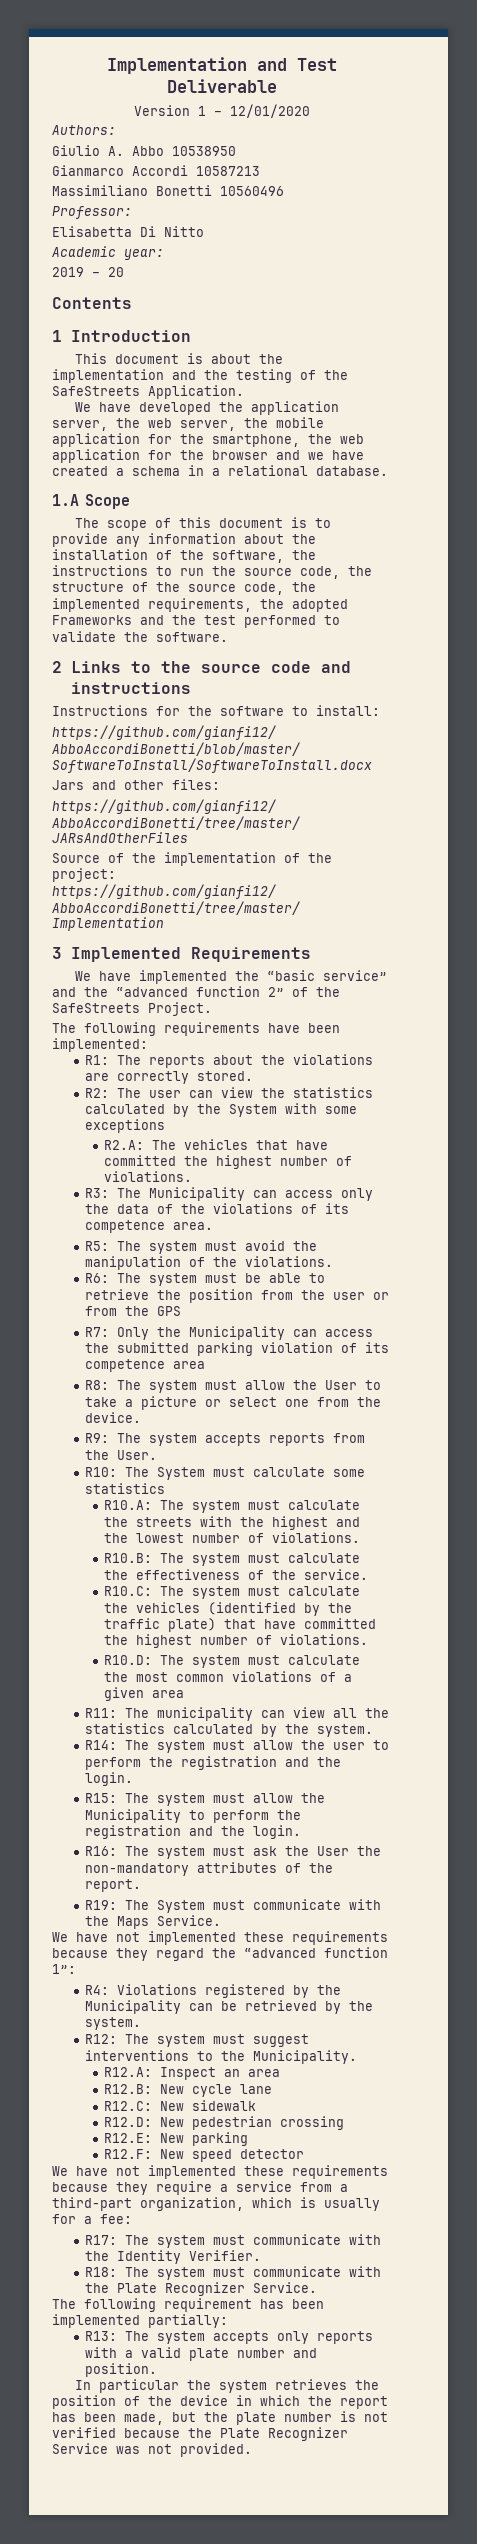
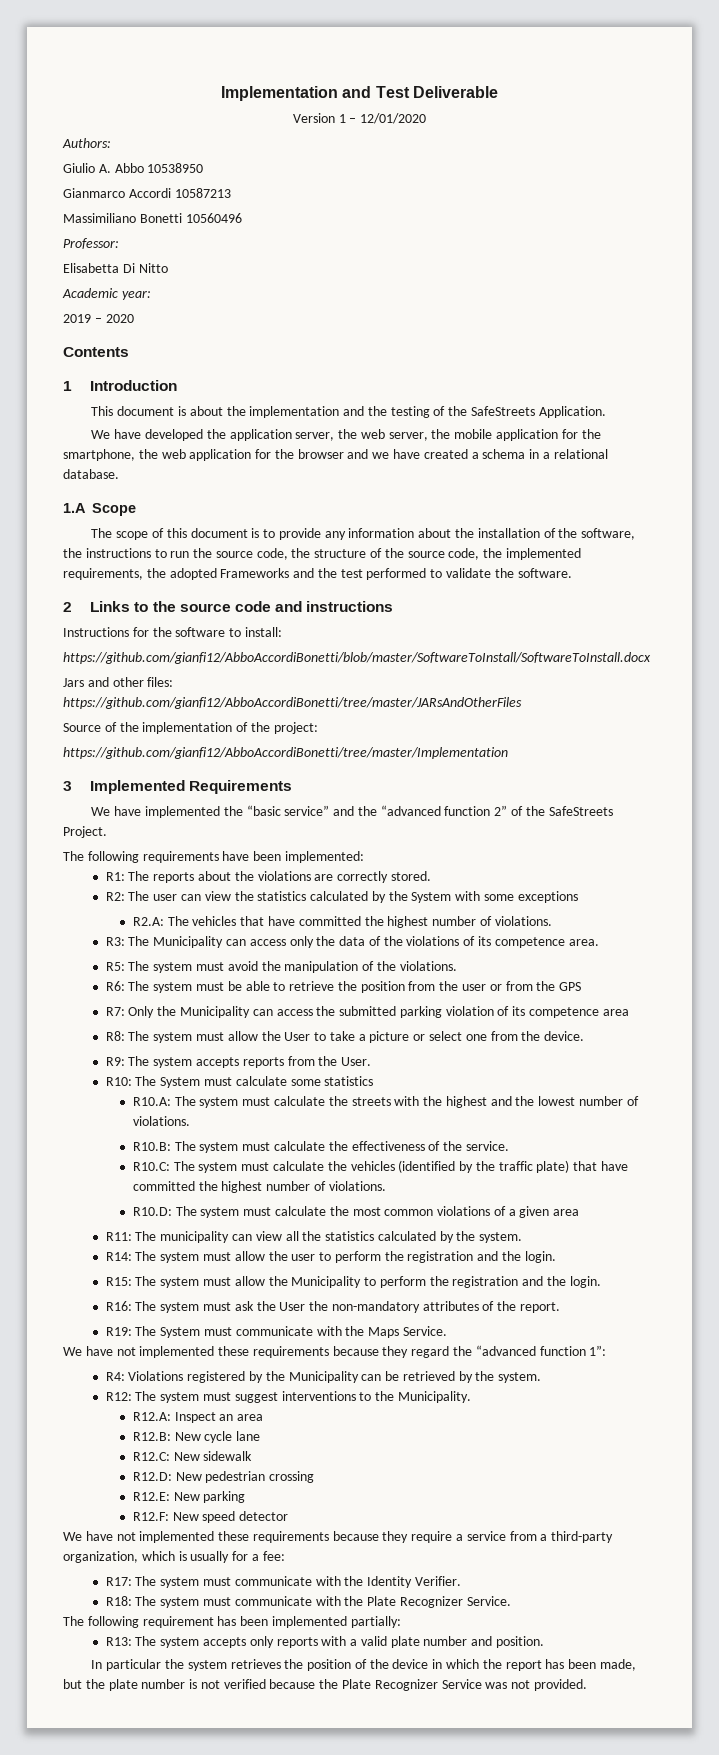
[108,267,124,277] 20 -> [105,314,134,323] 2020
[52,2197,132,2211] third-part -> [551,1531,614,1543] third-party

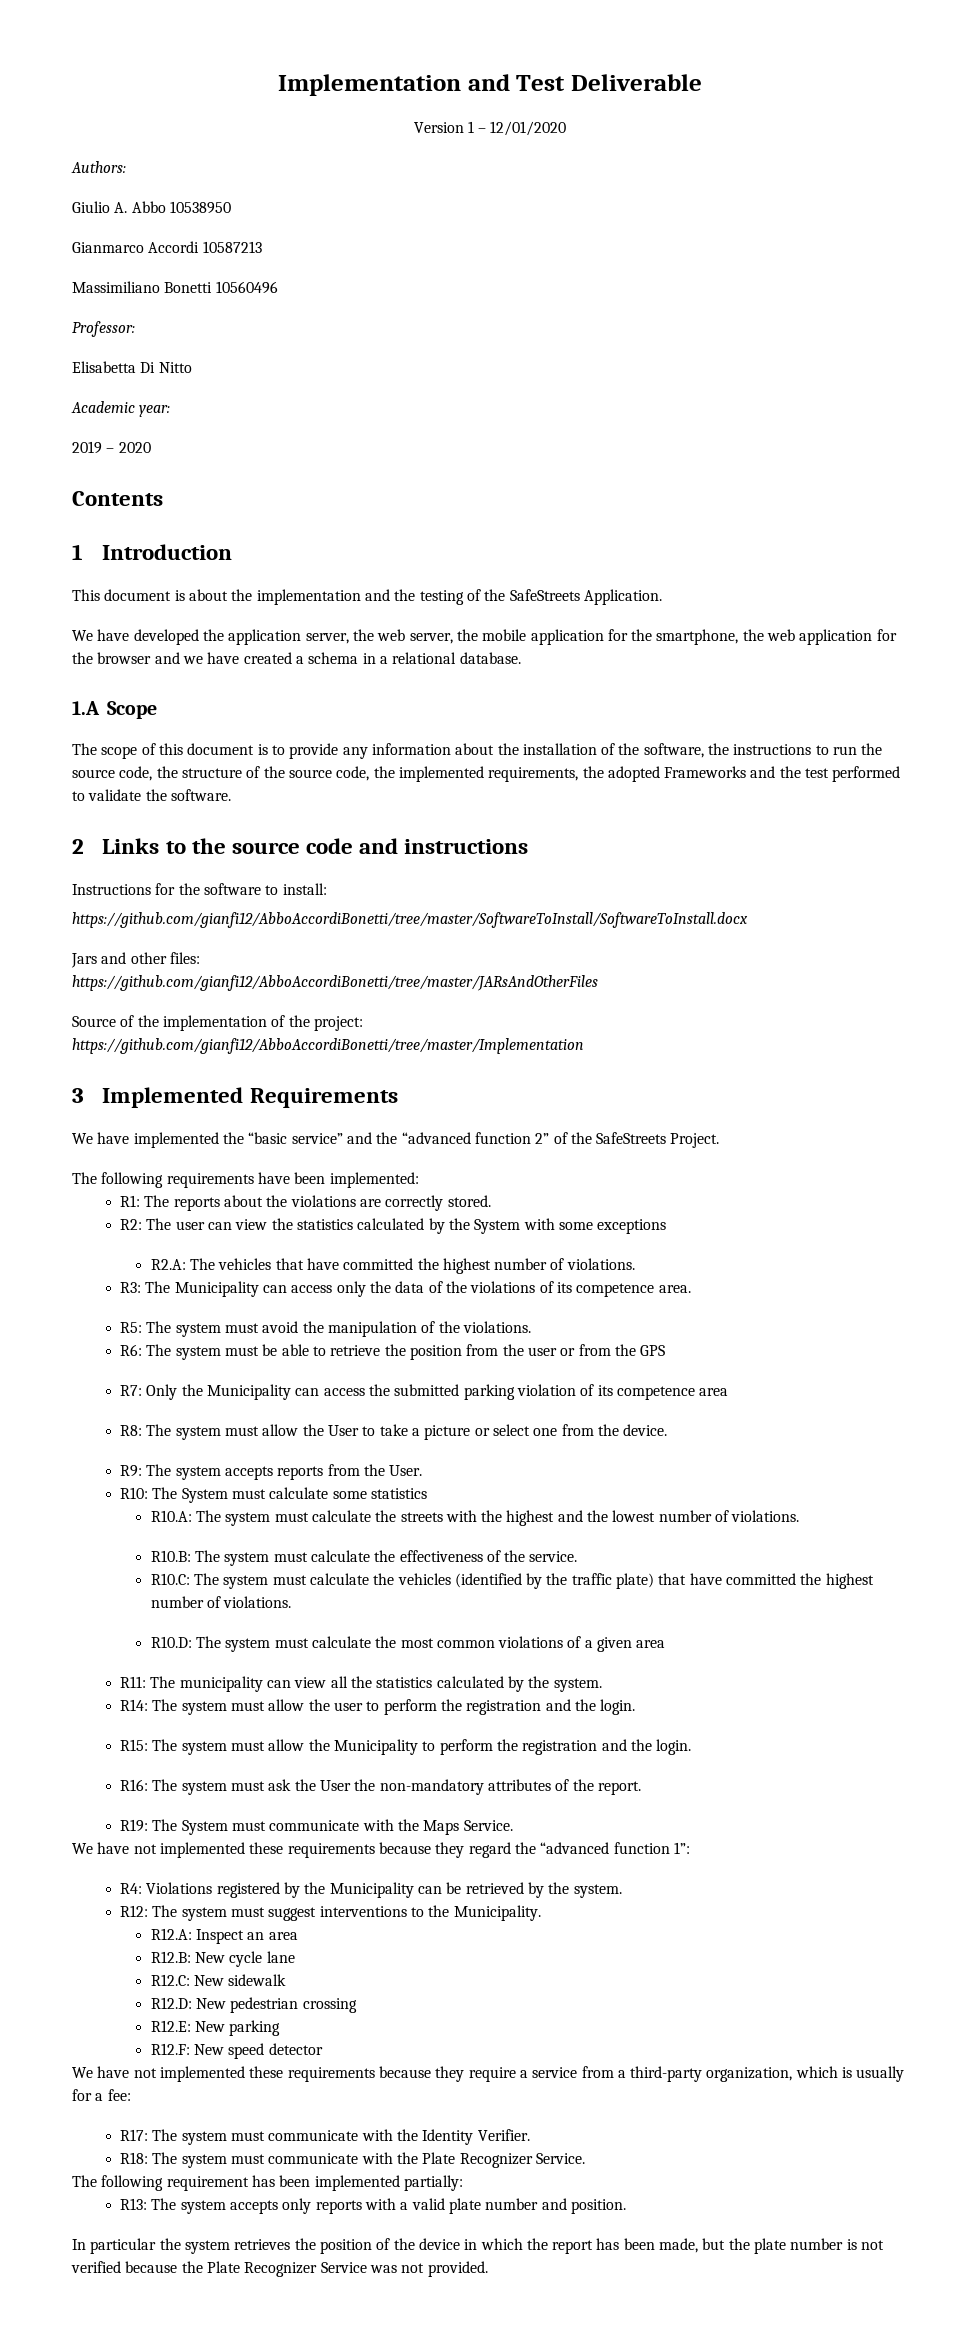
[63,652,651,664] https://github.com/gianfi12/AbboAccordiBonetti/blob/master/SoftwareToInstall/SoftwareToInstall.docx -> [72,912,748,928] https://github.com/gianfi12/AbboAccordiBonetti/tree/master/SoftwareToInstall/SoftwareToInstall.docx

